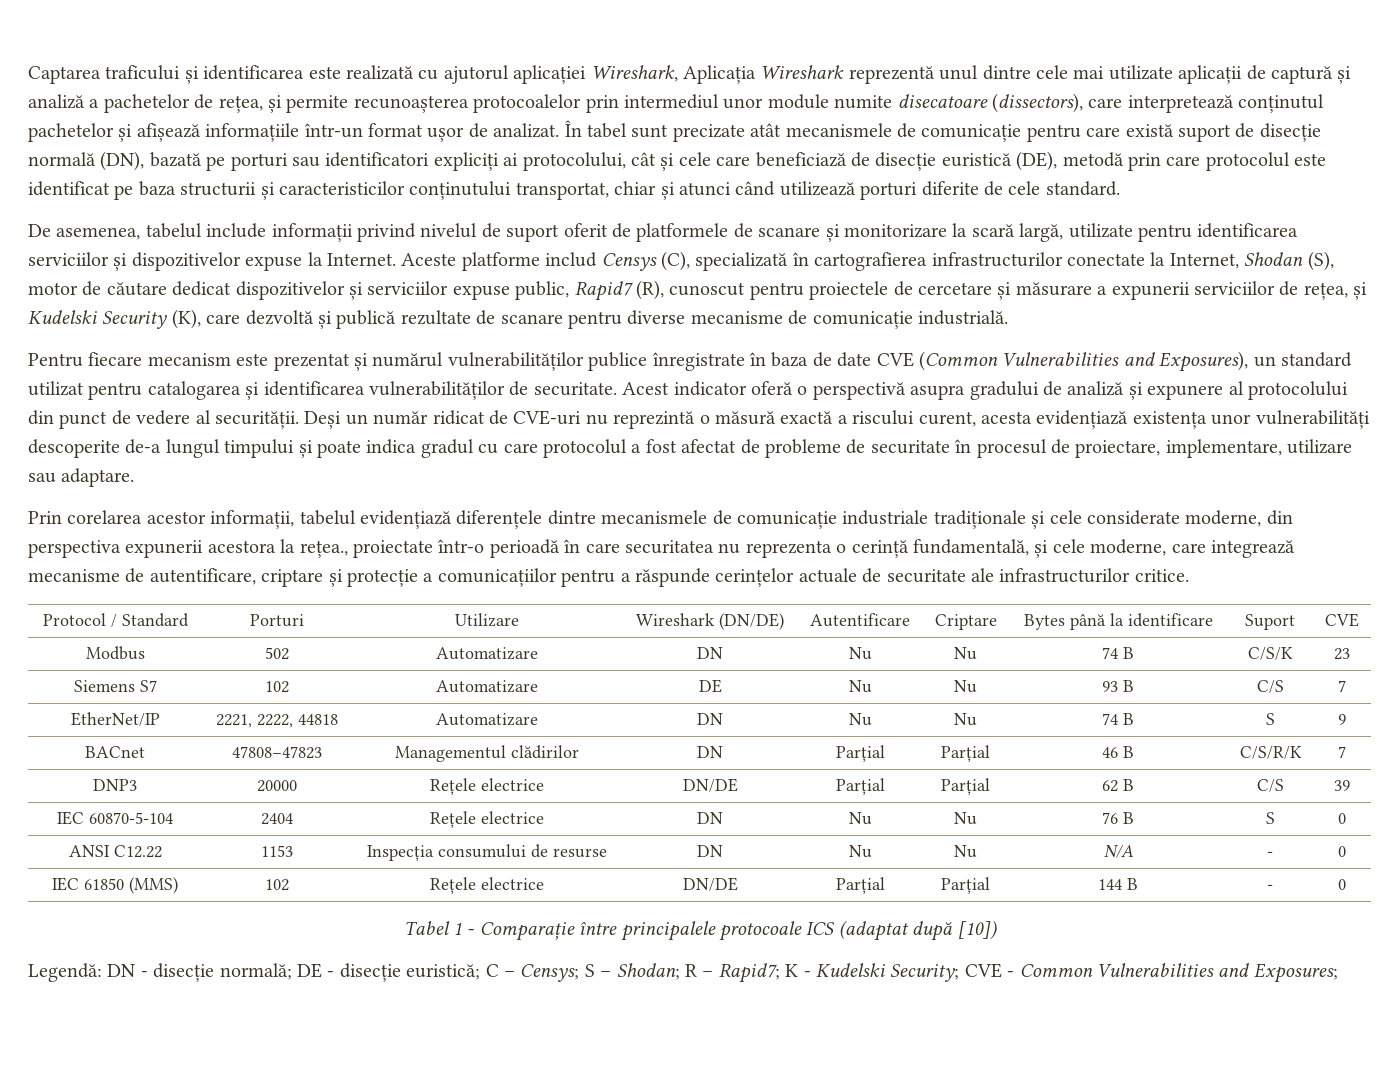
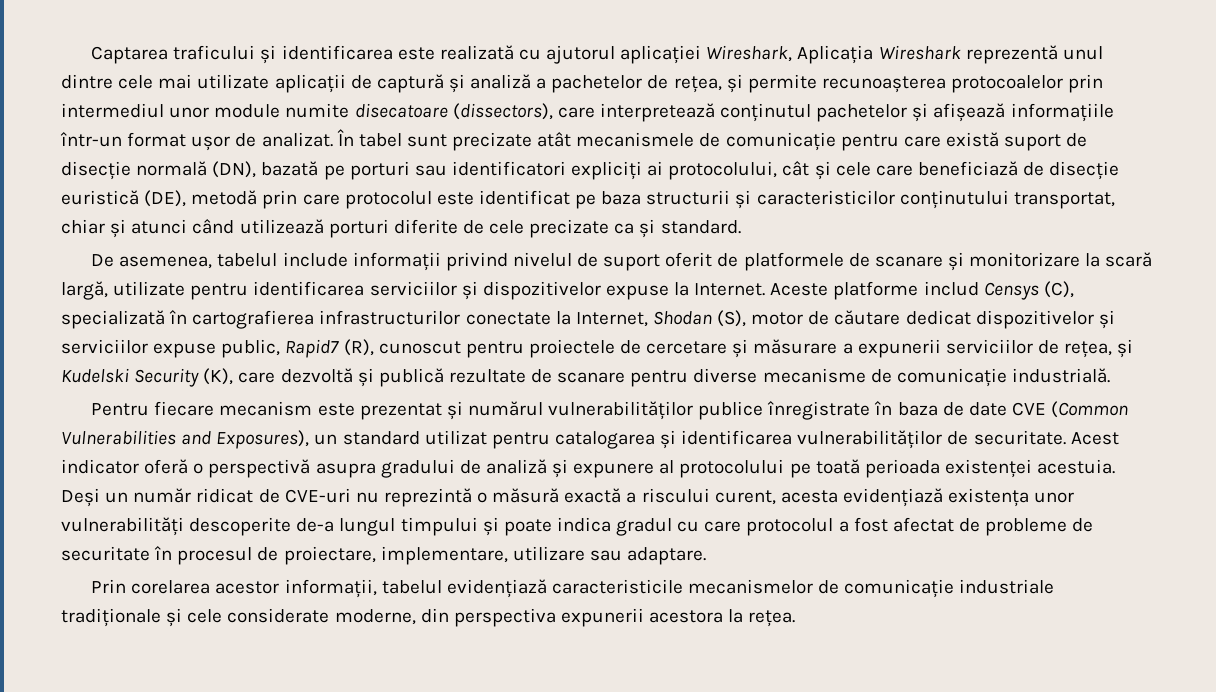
(1041, 188) none -> [529,219,656,238] precizate ca și
[28,410,299,429] din punct de vedere al securității. -> [789,459,1116,478] pe toată perioada existenței acestuia.
[456,510,708,529] diferențele dintre mecanismele -> [551,579,814,594] caracteristicile mecanismelor
[299,539,1295,558] [28,568,1189,587] [42,613,189,627] [249,614,304,627] [455,613,519,627] [636,613,784,630] [810,613,910,627] [934,614,997,630] [1023,613,1213,630] [1245,614,1295,630] [1324,613,1359,627] [85,646,145,660] [264,647,289,660] [436,647,538,660] [697,647,723,659] [848,647,872,660] [954,647,977,660] [1102,647,1134,659] [1248,647,1293,660] [1333,648,1350,660] [73,680,157,692] [264,681,289,693] [436,680,538,693] [698,679,722,693] [848,680,872,693] [954,680,977,693] [1102,680,1134,692] [1256,680,1284,693] [1337,680,1346,692] [70,712,160,726] [215,714,338,728] [436,713,538,726] [697,713,723,725] [848,713,872,726] [954,713,977,726] [1102,713,1134,725] [1265,713,1275,725] [1337,714,1346,725] [85,746,145,758] [231,746,322,759] [395,745,579,762] [697,746,723,758] [835,745,885,762] [941,745,990,762] [1102,746,1134,758] [1239,746,1302,759] [1337,746,1346,758] [93,779,137,791] [256,780,297,792] [430,778,544,795] [682,778,738,792] [835,778,885,795] [941,778,990,795] [1102,779,1134,792] [1256,779,1284,792] [1333,780,1350,791] [57,811,173,825] [260,813,293,825] [430,811,544,828] [697,812,723,824] [848,812,872,825] [954,812,977,825] [1102,812,1134,824] [1265,812,1275,824] [1337,813,1346,824] [68,845,162,858] [260,845,293,857] [367,844,607,861] [697,845,723,857] [848,845,872,858] [954,845,977,858] [1103,844,1133,858] [1267,851,1273,857] [1337,846,1346,857] [52,877,178,894] [264,879,289,891] [430,877,544,894] [682,877,738,891] [835,877,885,894] [941,877,990,894] [1098,878,1138,890] [1267,884,1273,890] [1337,879,1346,890] [403,920,997,941] [28,963,1338,983] rețea., proiectate într-o perioadă în care securitatea nu reprezenta o cerință fundamentală, și cele moderne, care integrează mecanisme de autentificare, criptare și protecție a comunicațiilor pentru a răspunde cerințelor actuale de securitate ale infrastructurilor critice. // Protocol / Standard | Porturi | Utilizare | Wireshark (DN/DE) | Autentificare | Criptare | Bytes până la identificare | Suport | CVE // Modbus | 502 | Automatizare | DN | Nu | Nu | 74 B | C/S/K | 23 // Siemens S7 | 102 | Automatizare | DE | Nu | Nu | 93 B | C/S | 7 // EtherNet/IP | 2221, 2222, 44818 | Automatizare | DN | Nu | Nu | 74 B | S | 9 // BACnet | 47808–47823 | Managementul clădirilor | DN | Parțial | Parțial | 46 B | C/S/R/K | 7 // DNP3 | 20000 | Rețele electrice | DN/DE | Parțial | Parțial | 62 B | C/S | 39 // IEC 60870-5-104 | 2404 | Rețele electrice | DN | Nu | Nu | 76 B | S | 0 // ANSI C12.22 | 1153 | Inspecția consumului de resurse | DN | Nu | Nu | N/A | - | 0 // IEC 61850 (MMS) | 102 | Rețele electrice | DN/DE | Parțial | Parțial | 144 B | - | 0 // Tabel 1 - Comparație între principalele protocoale ICS (adaptat după [10]) // Legendă: DN - disecție normală; DE - disecție euristică; C – Censys; S – Shodan; R – Rapid7; K - Kudelski Security; CVE - Common Vulnerabilities and Exposures; -> [748,610,796,627] rețea.

